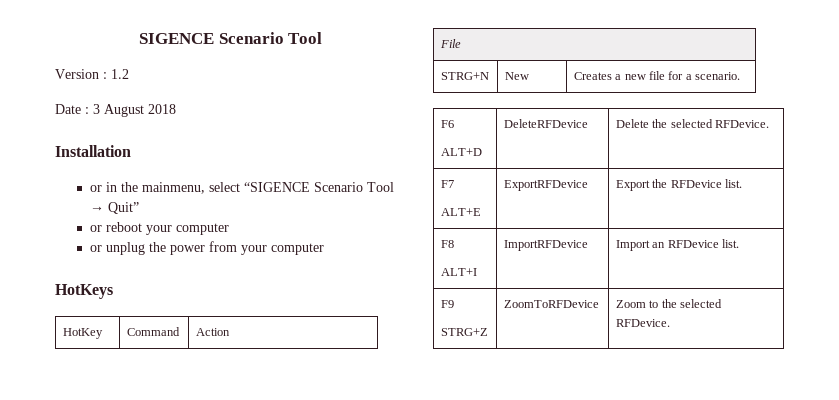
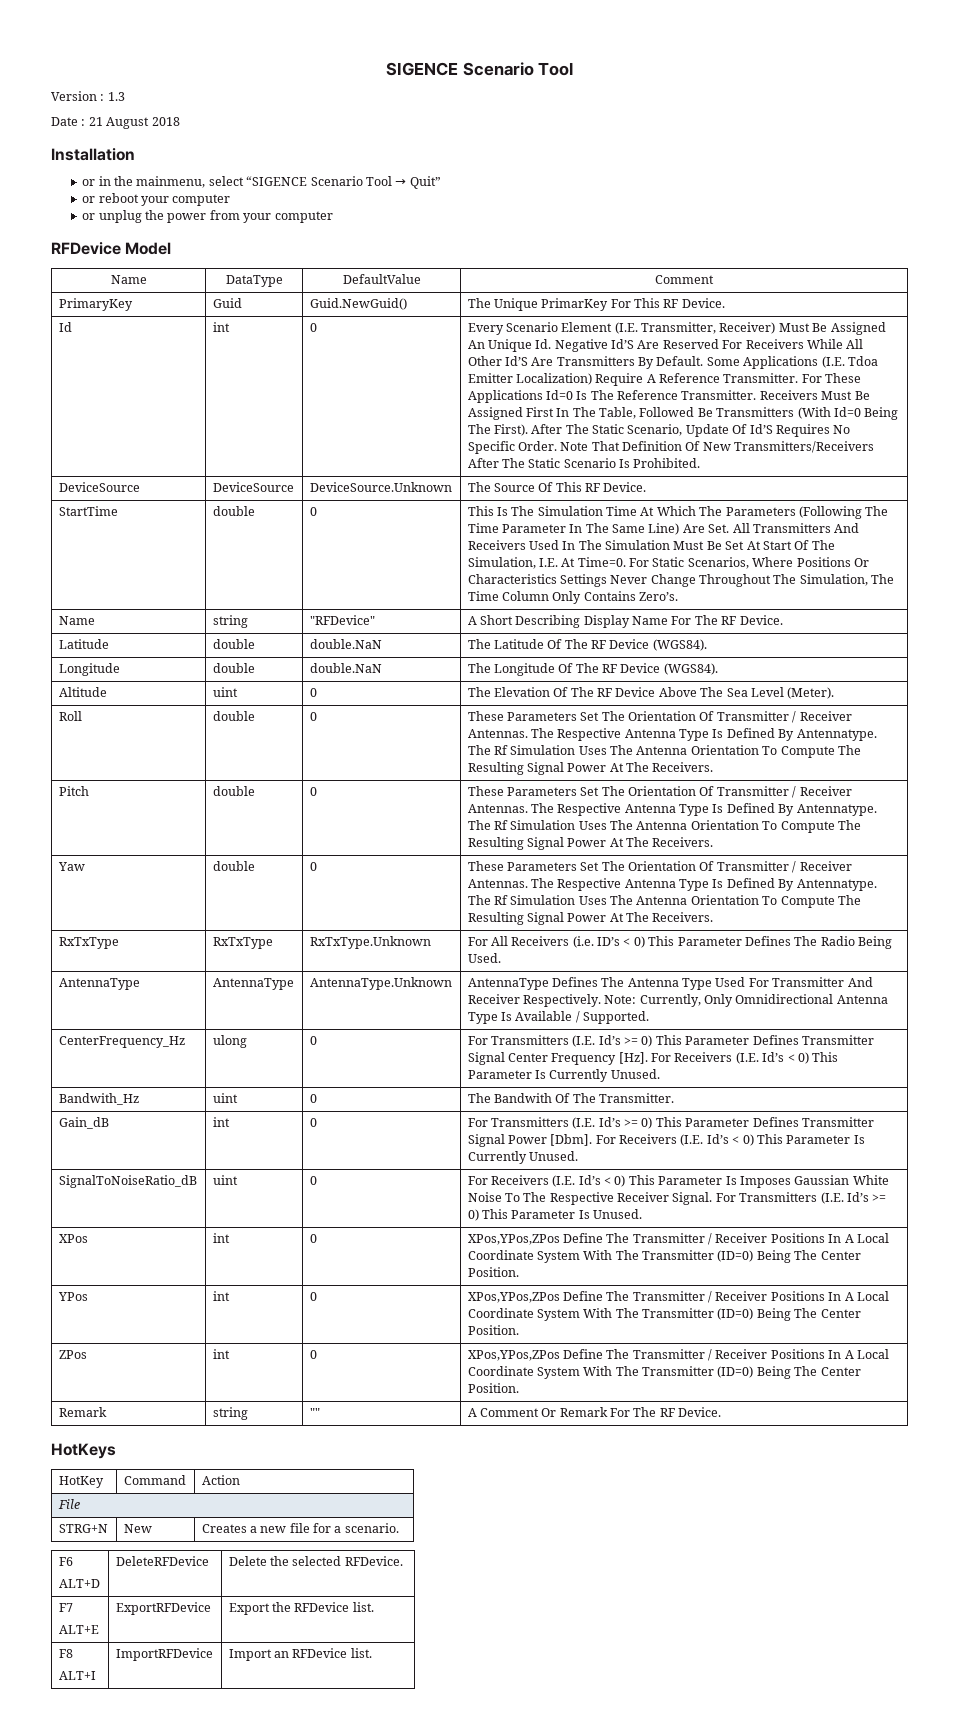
[111,69,129,79] 1.2 -> [107,92,125,101] 1.3
[93,104,100,114] 3 -> [88,117,103,126] 21
(324, 249) none -> [51,242,172,255] [110,275,147,284] [225,275,283,287] [342,274,421,284] [655,275,714,284] [58,298,133,311] [212,298,242,308] [309,298,407,310] [467,298,725,311] [58,322,72,332] [212,322,230,332] [309,323,317,332] [467,322,886,335] [467,339,864,352] [467,356,878,369] [467,373,862,386] [467,390,870,403] [467,407,899,420] [467,424,851,437] [467,441,875,454] [467,458,701,468] [58,482,140,492] [212,482,294,492] [309,482,452,492] [467,482,647,492] [58,506,118,516] [212,506,255,516] [309,507,317,516] [467,506,889,519] [467,523,860,535] [467,540,835,550] [467,557,869,569] [467,574,895,587] [467,591,679,604] [58,616,95,625] [212,615,248,628] [309,615,375,625] [467,615,783,628] [58,639,109,649] [212,639,255,649] [309,639,382,649] [467,639,707,651] [58,663,120,676] [212,663,255,673] [309,663,382,673] [467,663,718,676] [58,687,107,697] [212,687,238,697] [309,688,317,697] [467,687,835,699] [58,711,82,721] [212,711,255,721] [309,712,317,721] [467,711,852,723] [467,728,877,741] [467,745,861,758] [467,762,714,775] [58,786,89,796] [212,786,255,796] [309,787,317,796] [467,786,852,798] [467,803,877,816] [467,820,861,833] [467,837,714,850] [57,862,85,871] [212,861,255,871] [309,862,317,871] [467,861,852,873] [467,878,877,891] [467,895,861,908] [467,912,714,925] [58,937,119,949] [212,937,273,949] [309,936,431,949] [467,936,893,949] [467,953,501,963] [58,978,140,990] [212,978,294,990] [309,977,452,990] [467,977,873,990] [467,994,888,1007] [467,1011,650,1024] [58,1036,185,1048] [212,1035,247,1048] [309,1036,317,1045] [467,1035,874,1047] [467,1052,839,1065] [467,1069,660,1082] [58,1093,139,1105] [212,1093,238,1103] [309,1094,317,1103] [467,1093,675,1103] [58,1117,109,1129] [212,1117,230,1127] [309,1118,317,1127] [467,1117,874,1129] [467,1134,865,1147] [467,1151,578,1164] [58,1175,197,1188] [212,1175,238,1185] [309,1176,317,1185] [467,1175,889,1188] [467,1192,887,1205] [467,1209,643,1221] [58,1234,88,1243] [212,1233,230,1243] [309,1234,317,1243] [467,1233,889,1245] [467,1250,861,1263] [467,1267,519,1277] [57,1292,88,1301] [212,1291,230,1301] [309,1292,317,1301] [467,1291,889,1303] [467,1308,861,1321] [467,1325,519,1335] [58,1350,87,1359] [212,1349,230,1359] [309,1350,317,1359] [467,1349,889,1361] [467,1366,861,1379] [467,1383,519,1393] [58,1407,107,1417] [212,1407,248,1420] [309,1408,320,1417] [467,1407,722,1417] // RFDevice Model // Name | DataType | DefaultValue | Comment // PrimaryKey | Guid | Guid.NewGuid() | The Unique PrimarKey For This RF Device. // Id | int | 0 | Every Scenario Element (I.E. Transmitter, Receiver) Must Be Assigned An Unique Id. Negative Id’S Are Reserved For Receivers While All Other Id’S Are Transmitters By Default. Some Applications (I.E. Tdoa Emitter Localization) Require A Reference Transmitter. For These Applications Id=0 Is The Reference Transmitter. Receivers Must Be Assigned First In The Table, Followed Be Transmitters (With Id=0 Being The First). After The Static Scenario, Update Of Id’S Requires No Specific Order. Note That Definition Of New Transmitters/Receivers After The Static Scenario Is Prohibited. // DeviceSource | DeviceSource | DeviceSource.Unknown | The Source Of This RF Device. // StartTime | double | 0 | This Is The Simulation Time At Which The Parameters (Following The Time Parameter In The Same Line) Are Set. All Transmitters And Receivers Used In The Simulation Must Be Set At Start Of The Simulation, I.E. At Time=0. For Static Scenarios, Where Positions Or Characteristics Settings Never Change Throughout The Simulation, The Time Column Only Contains Zero’s. // Name | string | "RFDevice" | A Short Describing Display Name For The RF Device. // Latitude | double | double.NaN | The Latitude Of The RF Device (WGS84). // Longitude | double | double.NaN | The Longitude Of The RF Device (WGS84). // Altitude | uint | 0 | The Elevation Of The RF Device Above The Sea Level (Meter). // Roll | double | 0 | These Parameters Set The Orientation Of Transmitter / Receiver Antennas. The Respective Antenna Type Is Defined By Antennatype. The Rf Simulation Uses The Antenna Orientation To Compute The Resulting Signal Power At The Receivers. // Pitch | double | 0 | These Parameters Set The Orientation Of Transmitter / Receiver Antennas. The Respective Antenna Type Is Defined By Antennatype. The Rf Simulation Uses The Antenna Orientation To Compute The Resulting Signal Power At The Receivers. // Yaw | double | 0 | These Parameters Set The Orientation Of Transmitter / Receiver Antennas. The Respective Antenna Type Is Defined By Antennatype. The Rf Simulation Uses The Antenna Orientation To Compute The Resulting Signal Power At The Receivers. // RxTxType | RxTxType | RxTxType.Unknown | For All Receivers (i.e. ID’s < 0) This Parameter Defines The Radio Being Used. // AntennaType | AntennaType | AntennaType.Unknown | AntennaType Defines The Antenna Type Used For Transmitter And Receiver Respectively. Note: Currently, Only Omnidirectional Antenna Type Is Available / Supported. // CenterFrequency_Hz | ulong | 0 | For Transmitters (I.E. Id’s >= 0) This Parameter Defines Transmitter Signal Center Frequency [Hz]. For Receivers (I.E. Id’s < 0) This Parameter Is Currently Unused. // Bandwith_Hz | uint | 0 | The Bandwith Of The Transmitter. // Gain_dB | int | 0 | For Transmitters (I.E. Id’s >= 0) This Parameter Defines Transmitter Signal Power [Dbm]. For Receivers (I.E. Id’s < 0) This Parameter Is Currently Unused. // SignalToNoiseRatio_dB | uint | 0 | For Receivers (I.E. Id’s < 0) This Parameter Is Imposes Gaussian White Noise To The Respective Receiver Signal. For Transmitters (I.E. Id’s >= 0) This Parameter Is Unused. // XPos | int | 0 | XPos,YPos,ZPos Define The Transmitter / Receiver Positions In A Local Coordinate System With The Transmitter (ID=0) Being The Center Position. // YPos | int | 0 | XPos,YPos,ZPos Define The Transmitter / Receiver Positions In A Local Coordinate System With The Transmitter (ID=0) Being The Center Position. // ZPos | int | 0 | XPos,YPos,ZPos Define The Transmitter / Receiver Positions In A Local Coordinate System With The Transmitter (ID=0) Being The Center Position. // Remark | string | "" | A Comment Or Remark For The RF Device.
[440,300,454,308] [440,328,488,336] [503,300,599,308] [615,299,723,308] [615,319,670,327] // F9 // STRG+Z | ZoomToRFDevice | Zoom to the selected RFDevice. -> (372, 1653) none

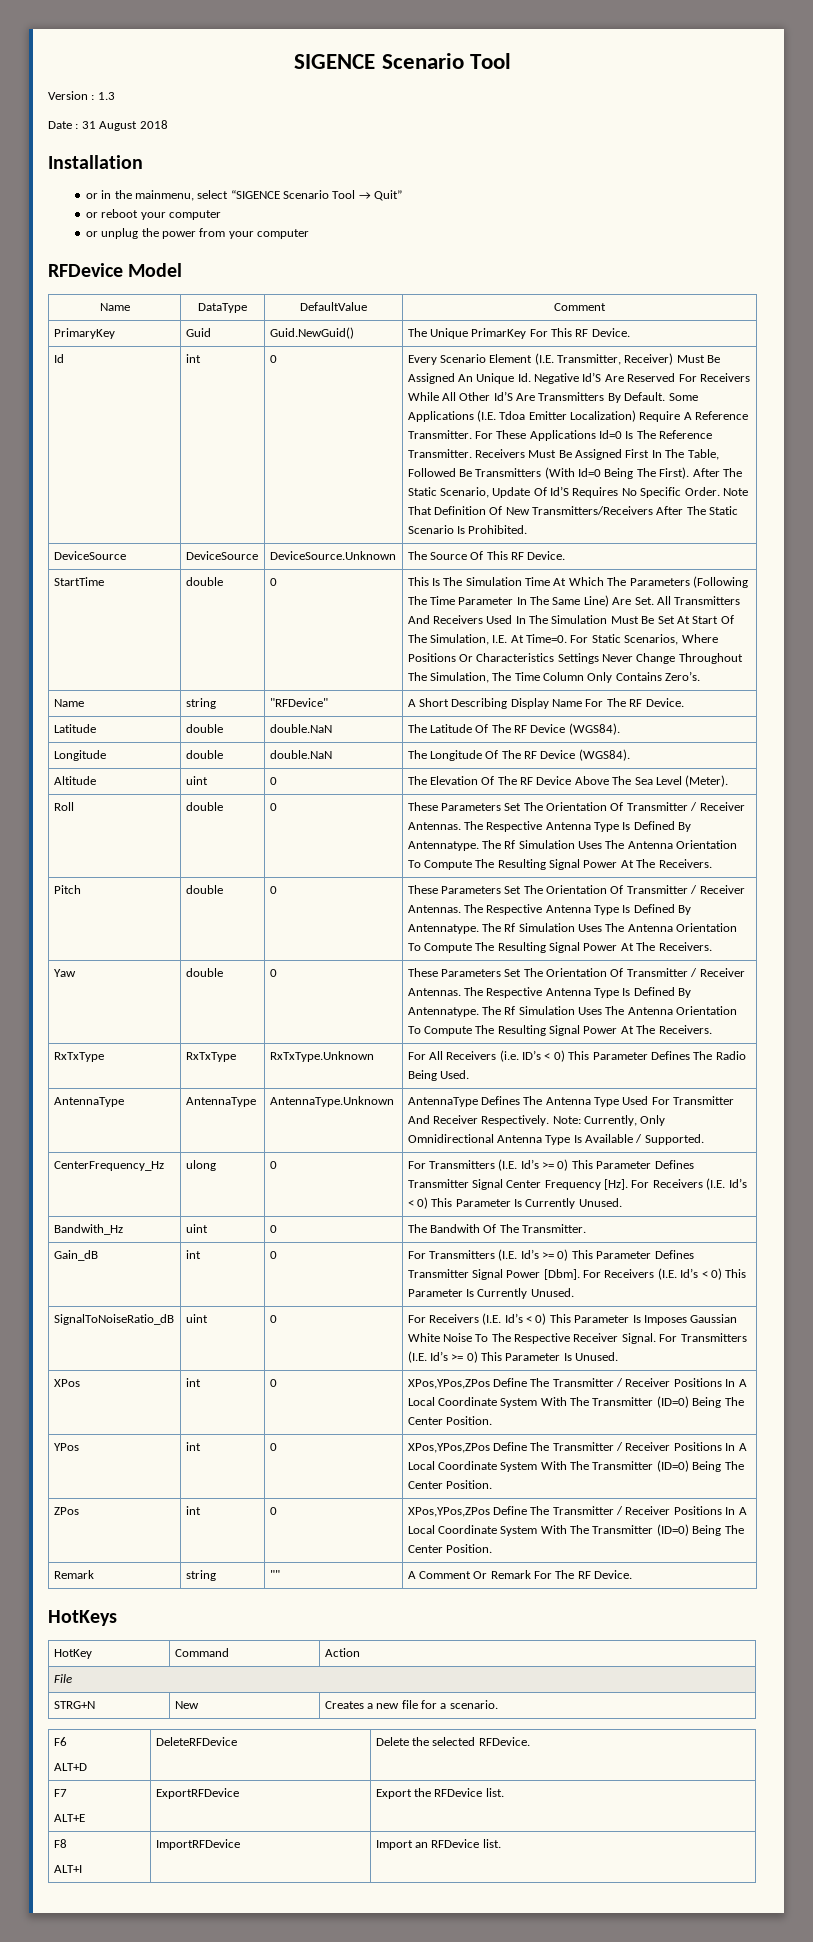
[88,117,103,126] 21 -> [81,121,96,129] 31

